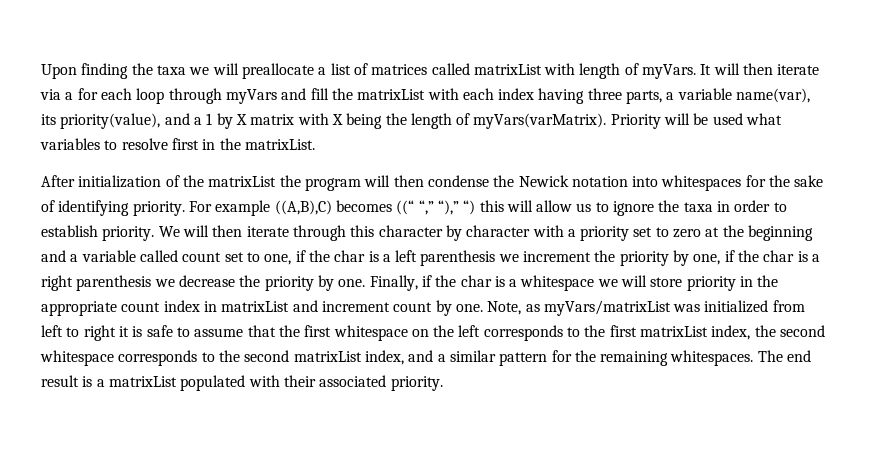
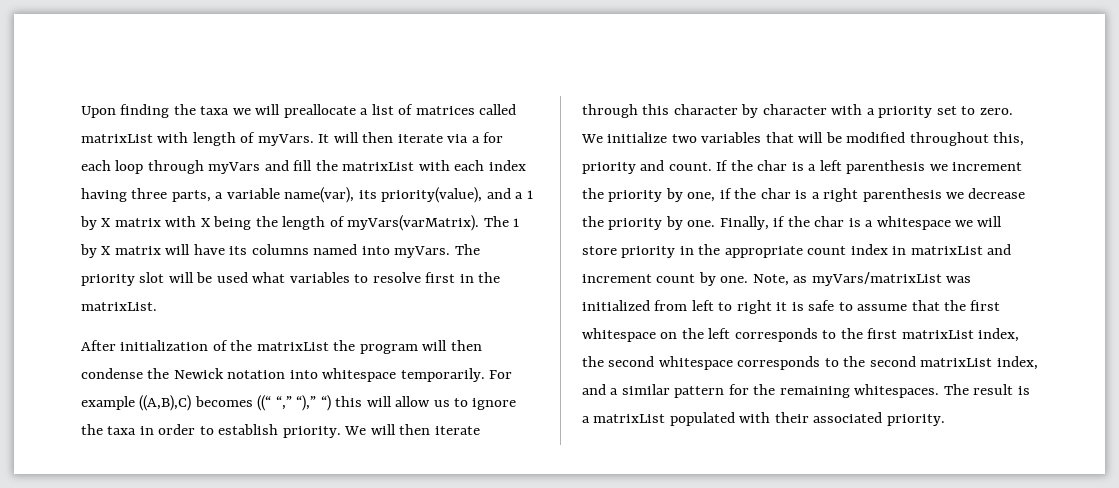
[610,114,661,129] Priority -> [483,216,520,227] [80,244,480,258] [81,272,165,286] The 1 by X matrix will have its columns named into myVars. The priority slot
[661,175,824,191] [41,200,185,216] whitespaces for the sake of identifying priority. -> [322,368,485,382] whitespace temporarily.
[673,225,814,241] [41,250,306,265] zero at the beginning and a variable called count set to one, if -> [979,108,1013,115] [581,132,1025,146] [582,160,729,174] zero. We initialize two variables that will be modified throughout this, priority and count. If
[787,350,812,362] end -> (969, 389) none

